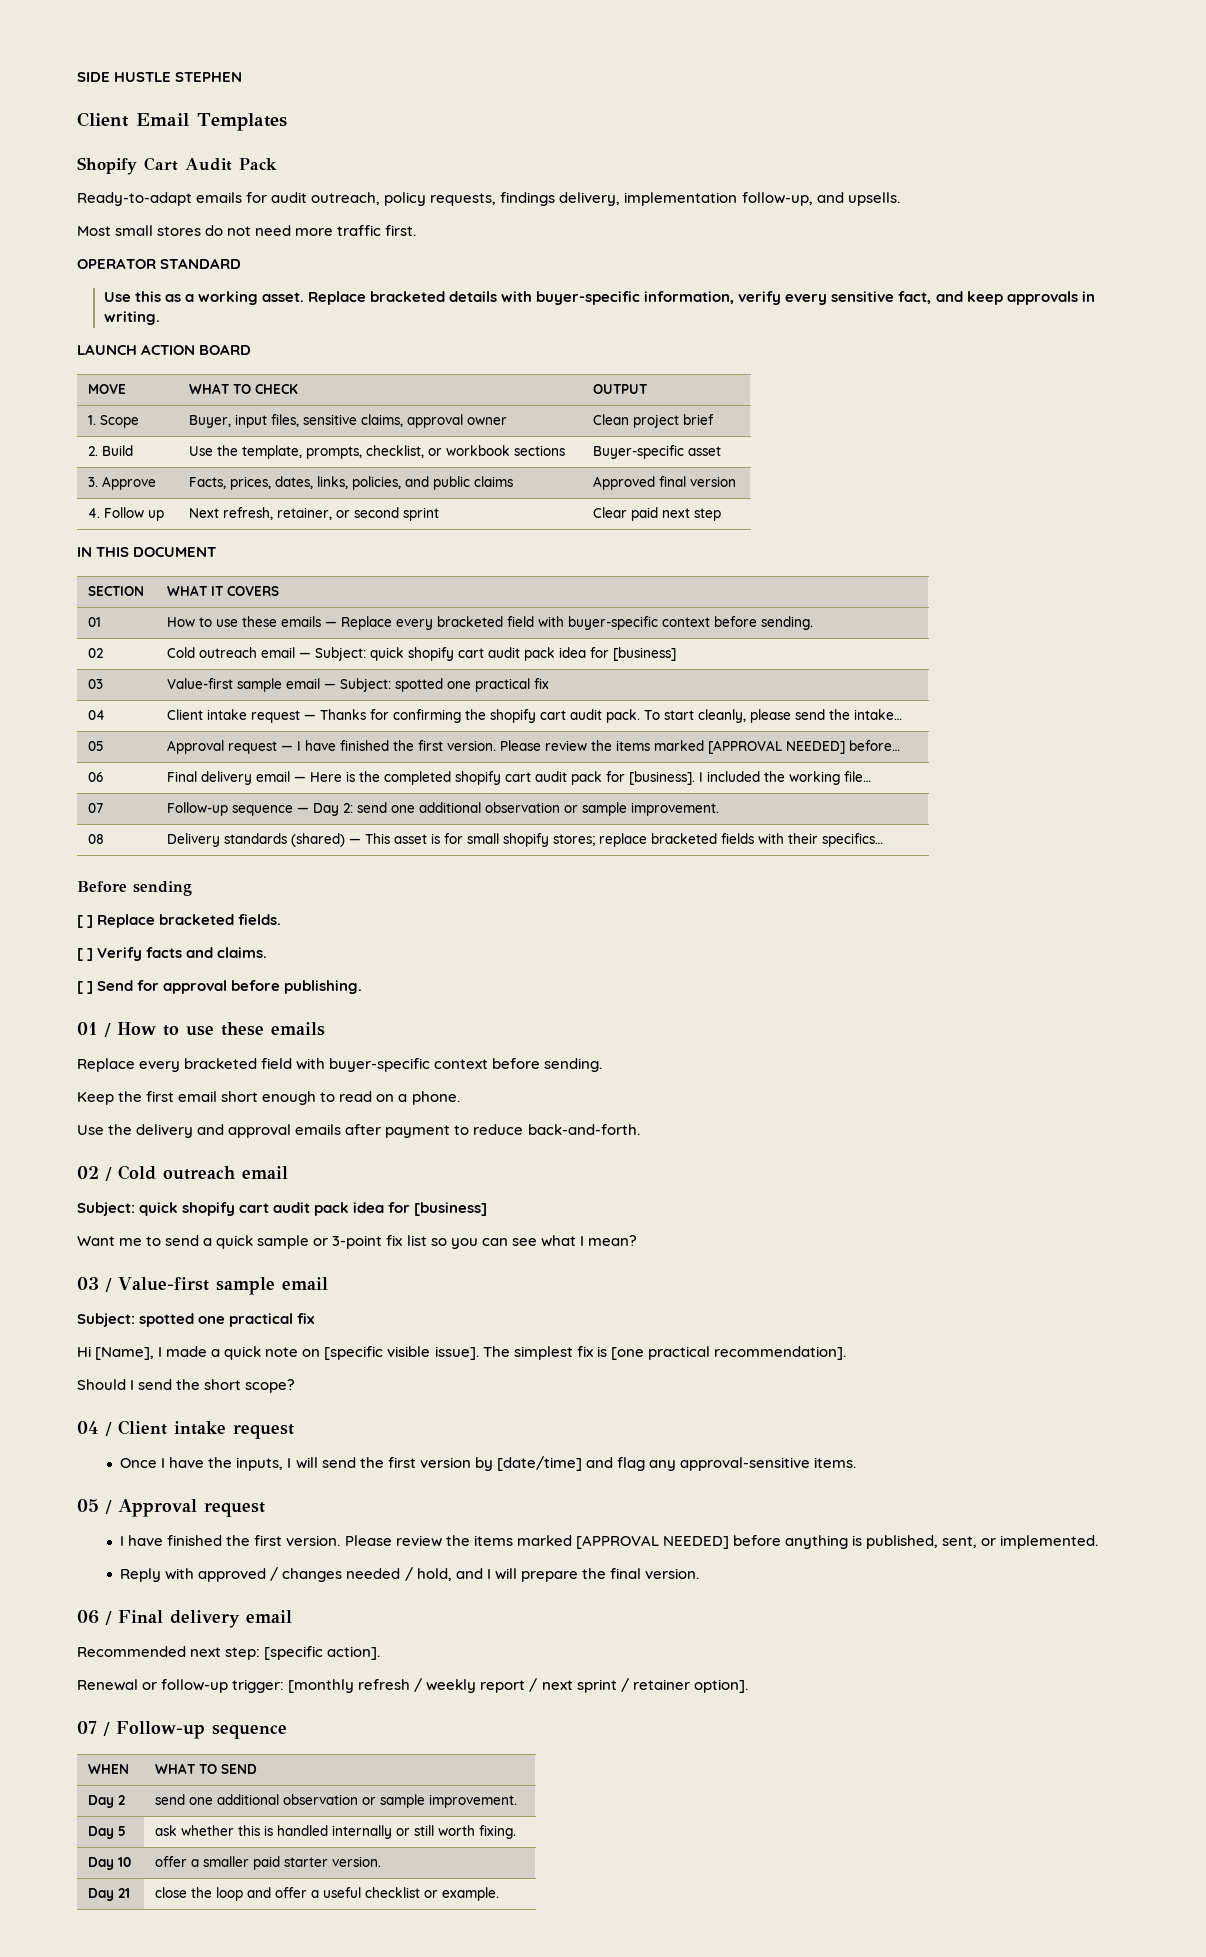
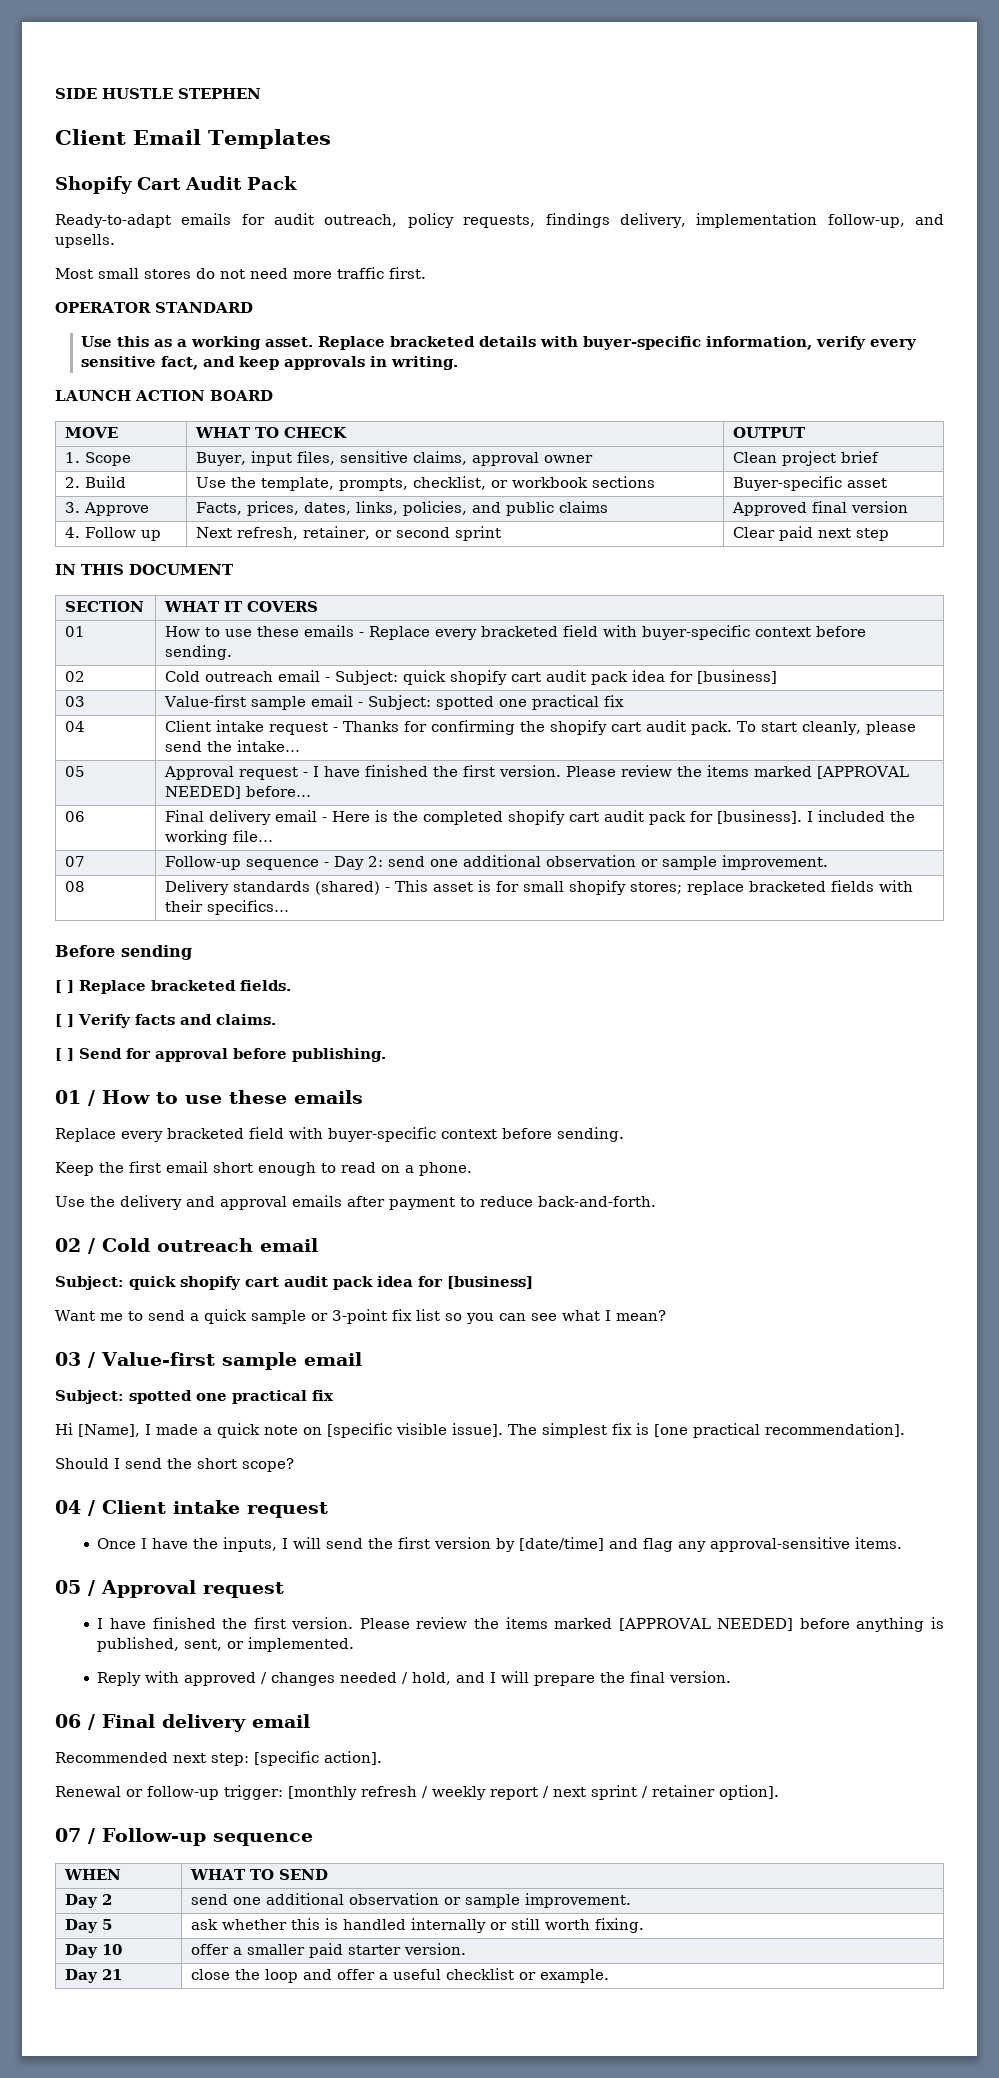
[325,621,338,627] — -> [359,632,365,637] -
[299,652,312,658] — -> [325,677,331,682] -
[324,683,337,689] — -> [358,702,364,707] -
[304,714,317,720] — -> [333,727,339,732] -
[281,745,294,751] — -> [303,772,309,777] -
[294,776,307,782] — -> [322,817,328,822] -
[297,807,310,813] — -> [324,862,330,867] -
[349,838,362,844] — -> [385,887,391,892] -

